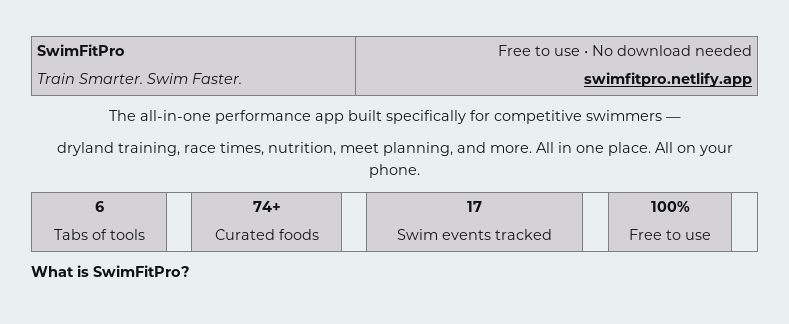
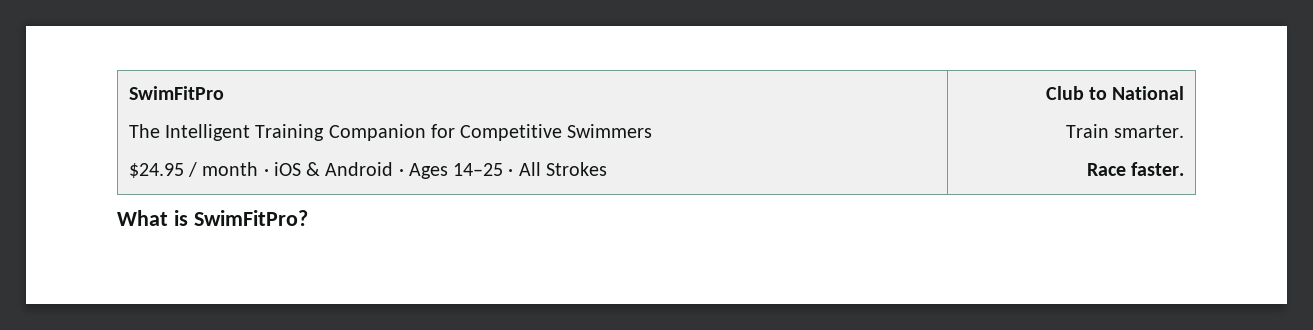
[37,73,243,84] [497,45,752,56] [583,72,752,87] [108,110,681,124] [56,142,733,156] [369,164,420,178] [94,201,104,212] [53,229,145,240] [252,201,281,212] [214,229,319,240] [467,201,482,212] [397,229,552,240] [650,201,690,212] [629,229,711,240] Train Smarter. Swim Faster. | Free to use • No download needed // swimfitpro.netlify.app // The all-in-one performance app built specifically for competitive swimmers — // dryland training, race times, nutrition, meet planning, and more. All in one place. All on your phone. // 6 // Tabs of tools | | 74+ // Curated foods | | 17 // Swim events tracked | | 100% // Free to use | -> [128,124,653,141] [128,162,607,179] [1045,86,1185,100] [1065,124,1185,138] [1086,162,1185,176] The Intelligent Training Companion for Competitive Swimmers // $24.95 / month · iOS & Android · Ages 14–25 · All Strokes | Club to National // Train smarter. // Race faster.

